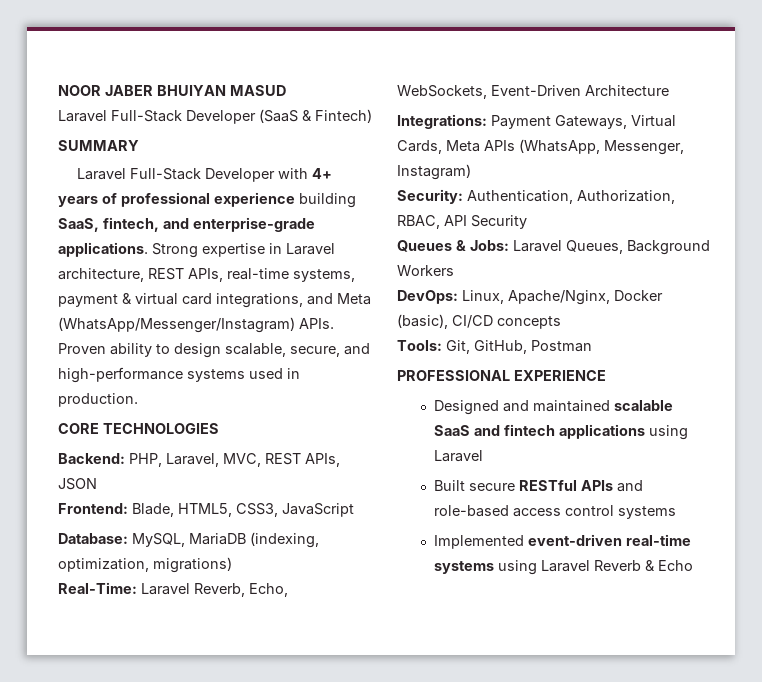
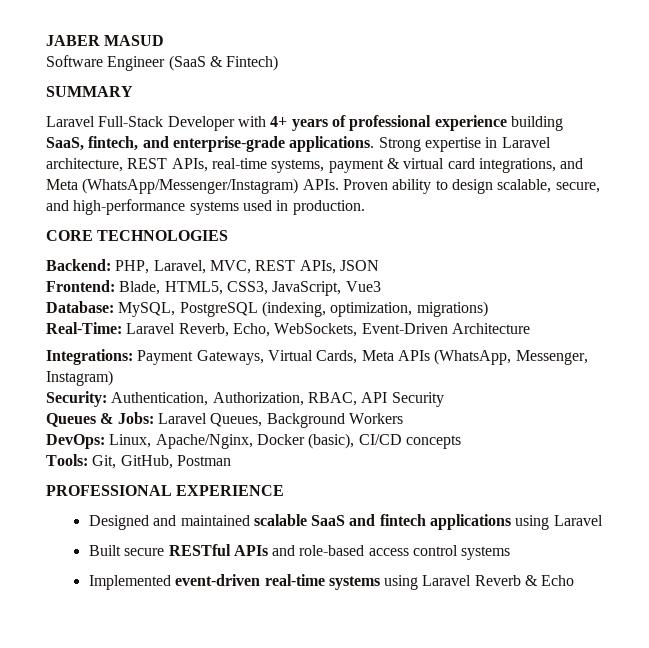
[58,85,286,96] [58,110,256,124] NOOR JABER BHUIYAN MASUD // Laravel Full-Stack Developer -> [46,35,165,46] [46,55,166,71] JABER MASUD // Software Engineer
[282,503,354,517] JavaScript -> [272,281,381,296] JavaScript, Vue3
[189,533,246,545] MariaDB -> [179,302,258,317] PostgreSQL

